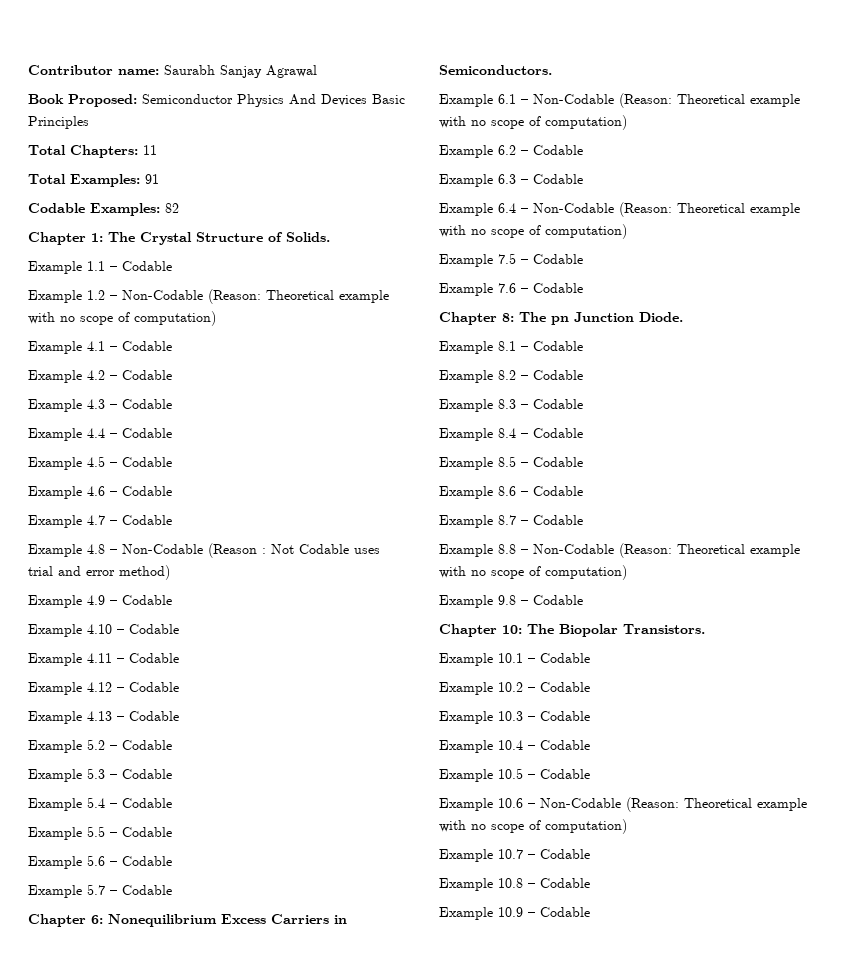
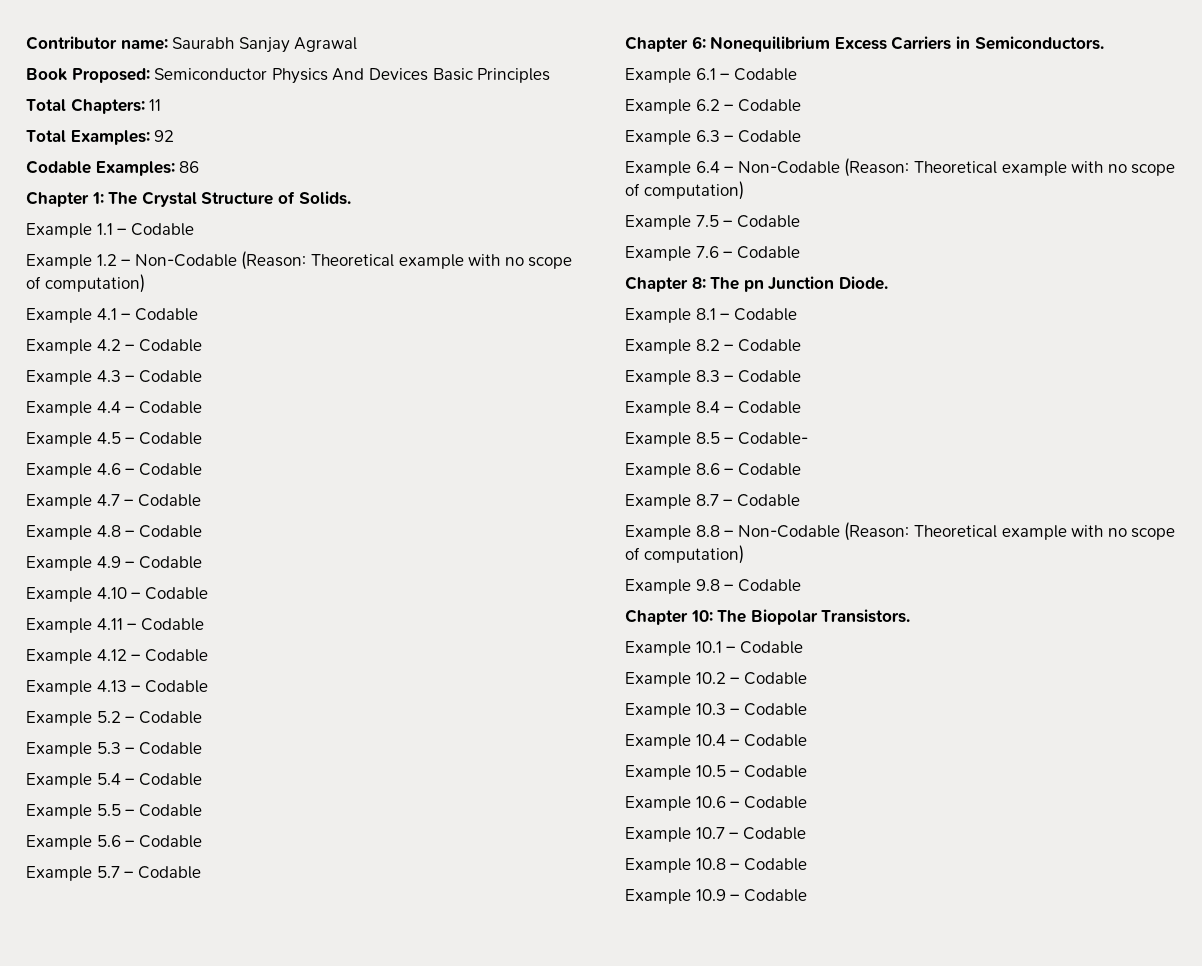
[145,174,159,184] 91 -> [154,130,175,142] 92
[165,203,179,213] 82 -> [179,161,200,173] 86
[122,543,380,558] [28,565,170,580] Non-Codable (Reason : Not Codable uses trial and error method) -> [138,525,202,538] Codable
[533,93,800,108] [439,115,627,130] Non-Codable (Reason: Theoretical example with no scope of computation) -> [733,68,797,81] Codable
[533,457,583,467] Codable -> [737,432,808,445] Codable-
[540,797,807,812] [439,819,627,834] Non-Codable (Reason: Theoretical example with no scope of computation) -> [743,796,807,809] Codable

